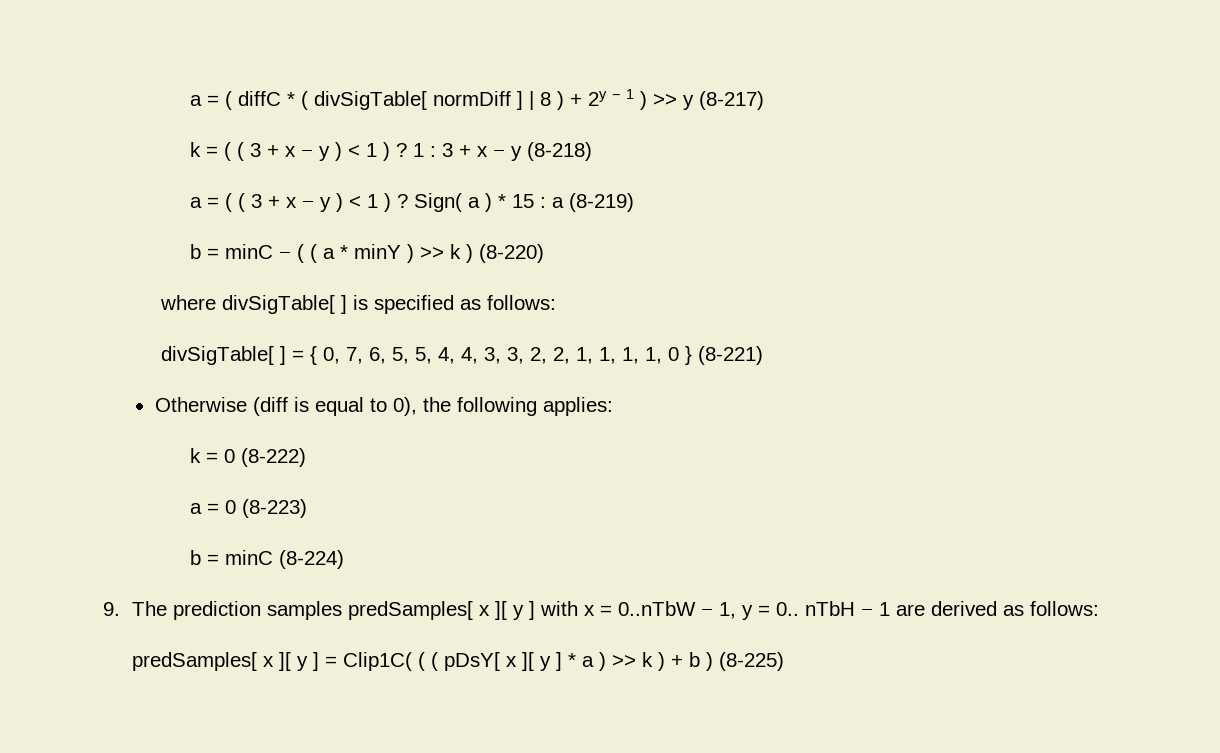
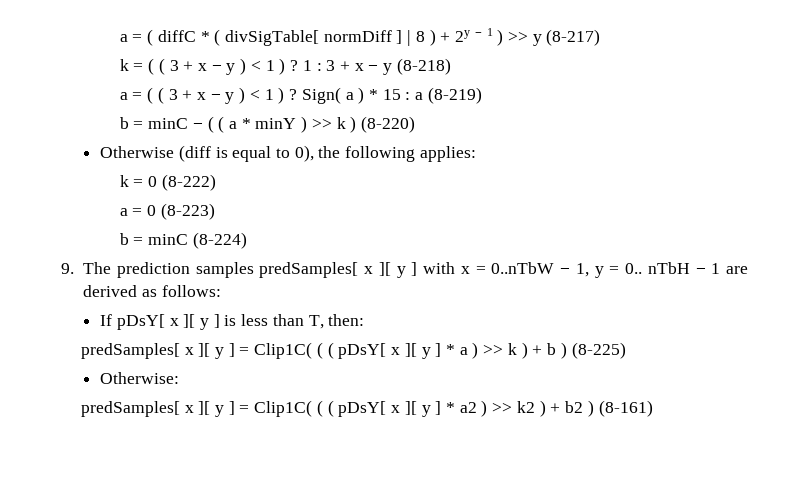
[160,295,557,314] [161,346,764,365] // where divSigTable[ ] is specified as follows: // divSigTable[ ] = { 0, 7, 6, 5, 5, 4, 4, 3, 3, 2, 2, 1, 1, 1, 1, 0 } (8-221) -> (416, 124) none
(1100, 608) none -> [100,314,365,330] // If pDsY[ x ][ y ] is less than T, then:
(785, 661) none -> [100,372,180,384] [80,400,653,417] // Otherwise: // predSamples[ x ][ y ] = Clip1C( ( ( pDsY[ x ][ y ] * a2 ) >> k2 ) + b2 ) (8-161)

